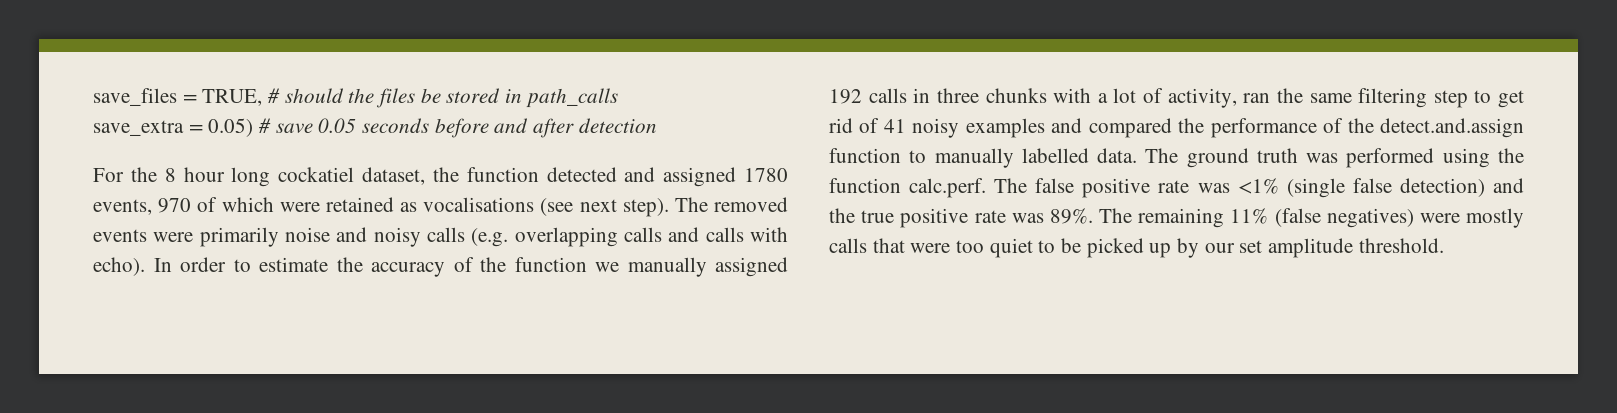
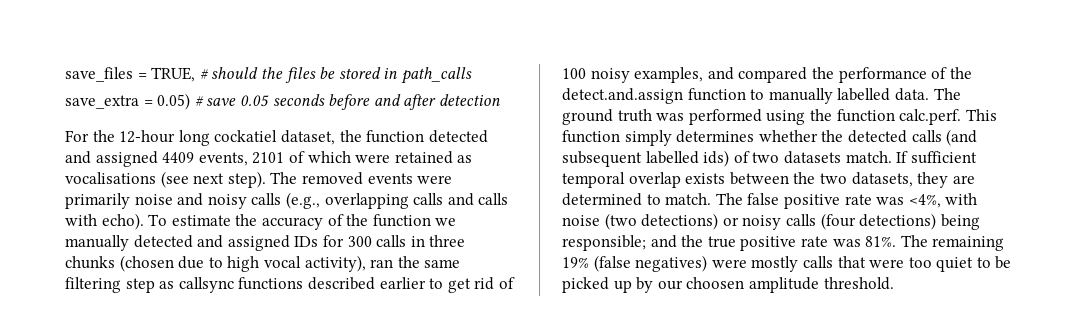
[164,167,225,182] 8 hour -> [119,130,176,143] 12-hour
[744,168,789,182] [93,198,192,215] 1780 events, 970 -> [162,152,285,166] 4409 events, 2101
[471,228,509,247] (e.g. -> [285,192,320,209] (e.g.,
[153,257,251,272] In order to -> [148,214,168,226] To
[715,257,788,277] [829,88,1237,108] assigned 192 calls in three chunks with a lot of activity, -> [133,235,466,251] [65,255,366,272] detected and assigned IDs for 300 calls in three chunks (chosen due to high vocal activity),
(1468, 99) none -> [159,277,426,293] as callsync functions described earlier
[883,118,1045,138] 41 noisy examples -> [562,67,704,83] 100 noisy examples,
(987, 188) none -> [965,109,997,121] [562,129,978,146] [562,150,977,167] [562,172,975,188] [562,193,712,206] This function simply determines whether the detected calls (and subsequent labelled ids) of two datasets match. If sufficient temporal overlap exists between the two datasets, they are determined to match.
[1237,178,1485,198] <1% (single false detection) -> [908,193,978,208] [562,213,980,230] [562,235,646,251] <4%, with noise (two detections) or noisy calls (four detections) being responsible;
[1049,208,1093,224] 89%. -> [865,236,897,247] 81%.
[1230,208,1269,224] 11% -> [562,257,589,268] 19%
[1239,240,1263,253] set -> [686,277,745,289] choosen

